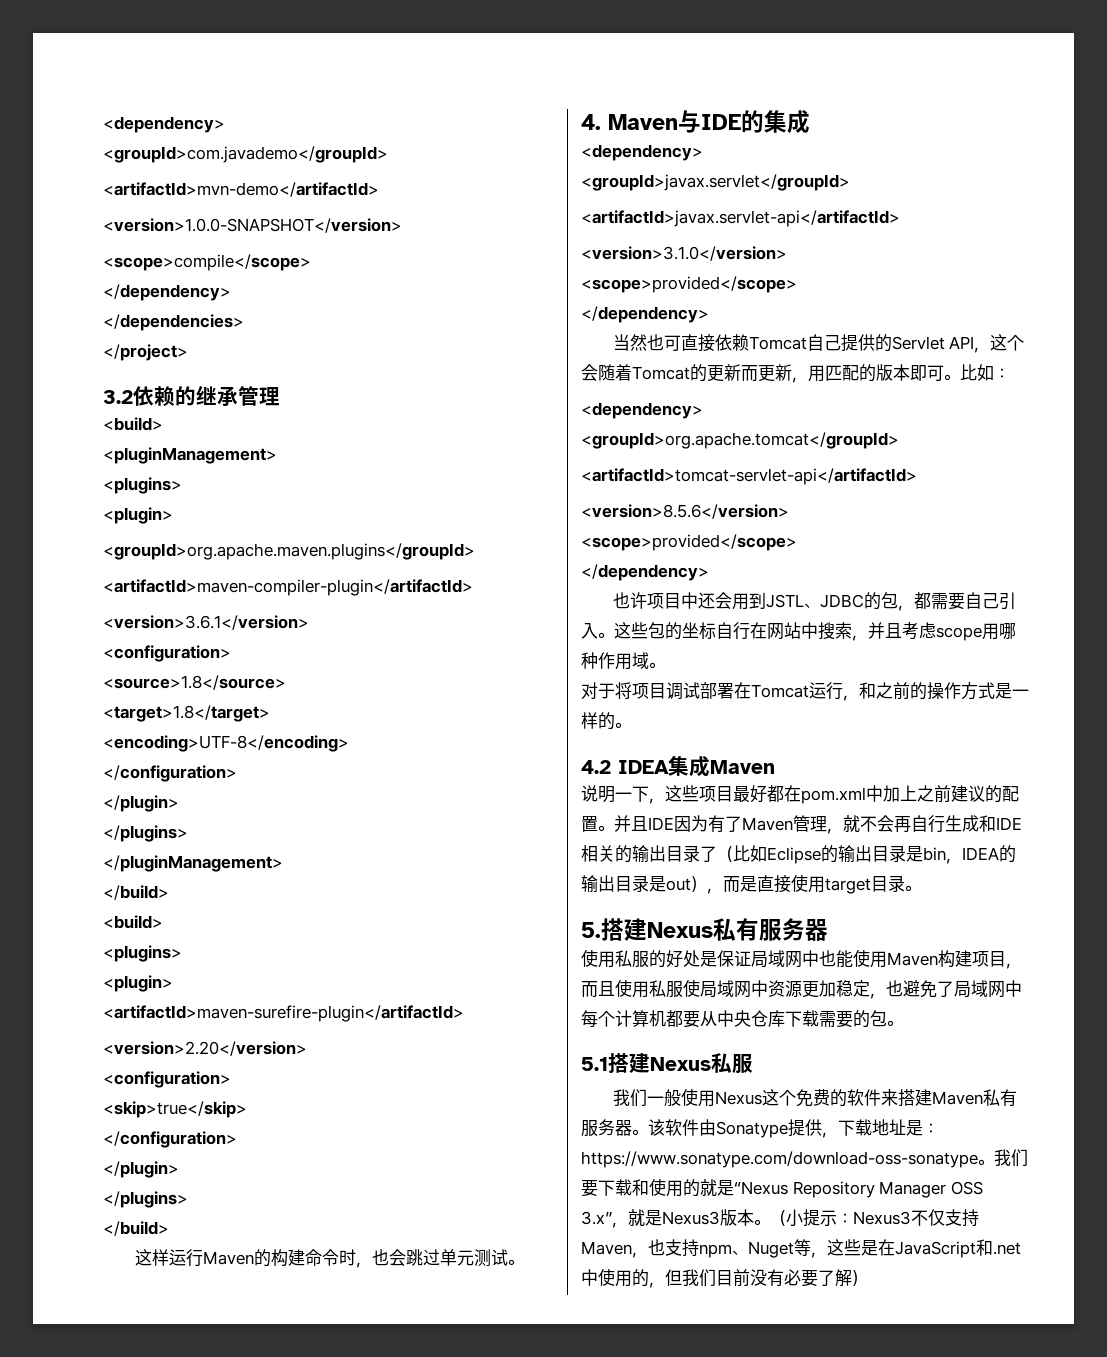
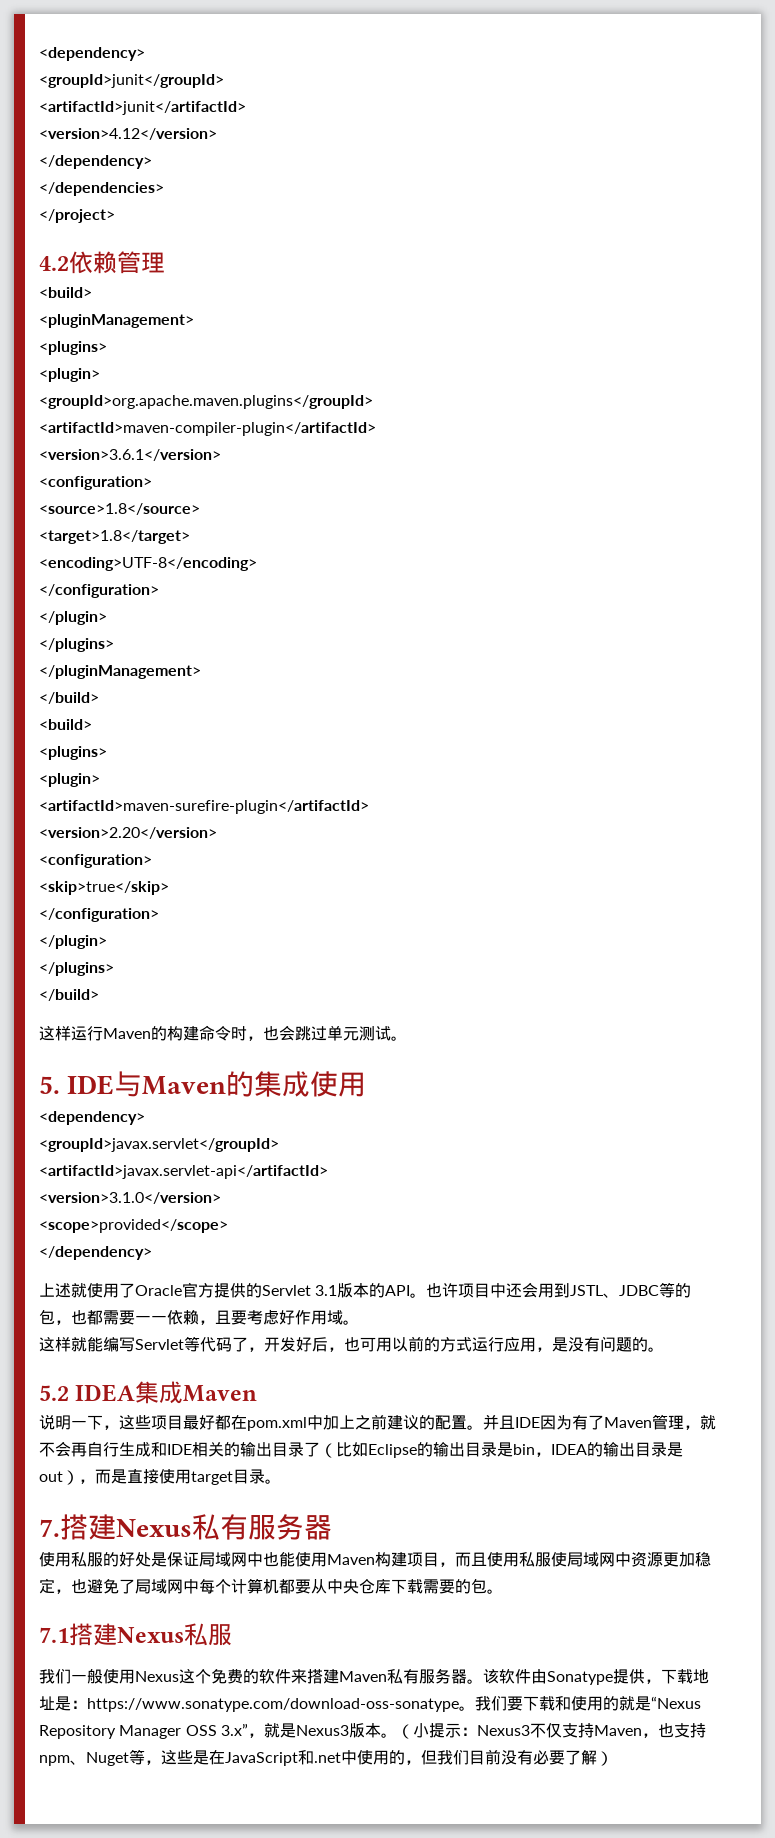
[103,116,225,133] [103,146,388,163] [103,182,379,197] [103,218,402,233] [103,254,311,271] <dependency> // <groupId>com.javademo</groupId> // <artifactId>mvn-demo</artifactId> // <version>1.0.0-SNAPSHOT</version> // <scope>compile</scope> -> [39,47,145,61] [39,74,224,88] [39,101,246,115] [39,128,217,140] <dependency> // <groupId>junit</groupId> // <artifactId>junit</artifactId> // <version>4.12</version>
[103,385,238,406] 3.2依赖的继承 -> [39,251,117,274] 4.2依赖
[581,110,741,133] 4. Maven与IDE -> [39,1071,227,1097] 5. IDE与Maven
(810, 122) none -> [310,1071,367,1097] 使用
[612,334,1025,353] [581,364,1010,383] [581,402,703,419] [581,432,899,449] [581,468,917,485] [581,504,789,519] [581,534,797,551] [581,564,709,581] 当然也可直接依赖Tomcat自己提供的Servlet API，这个会随着Tomcat的更新而更新，用匹配的版本即可。比如： // <dependency> // <groupId>org.apache.tomcat</groupId> // <artifactId>tomcat-servlet-api</artifactId> // <version>8.5.6</version> // <scope>provided</scope> // </dependency> // -> [39,1282,427,1298] 上述就使用了Oracle官方提供的Servlet 3.1版本的API。
[863,592,1016,611] [581,622,1016,641] [581,652,665,670] [581,682,1029,701] [581,712,598,729] 的包，都需要自己引入。这些包的坐标自行在网站中搜索，并且考虑scope用哪种作用域。 // 对于将项目调试部署在Tomcat运行，和之前的操作方式是一样 -> [659,1282,692,1298] [39,1309,359,1325] [39,1336,632,1352] 等的包，也都需要一一依赖，且要考虑好作用域。 // 这样就能编写Servlet等代码了，开发好后，也可用以前的方式运行应用，是没有问题
[581,760,611,774] 4.2 -> [39,1385,69,1401] 5.2
[581,922,601,938] 5. -> [39,1519,60,1537] 7.
[581,1057,608,1071] 5.1 -> [39,1627,69,1643] 7.1

